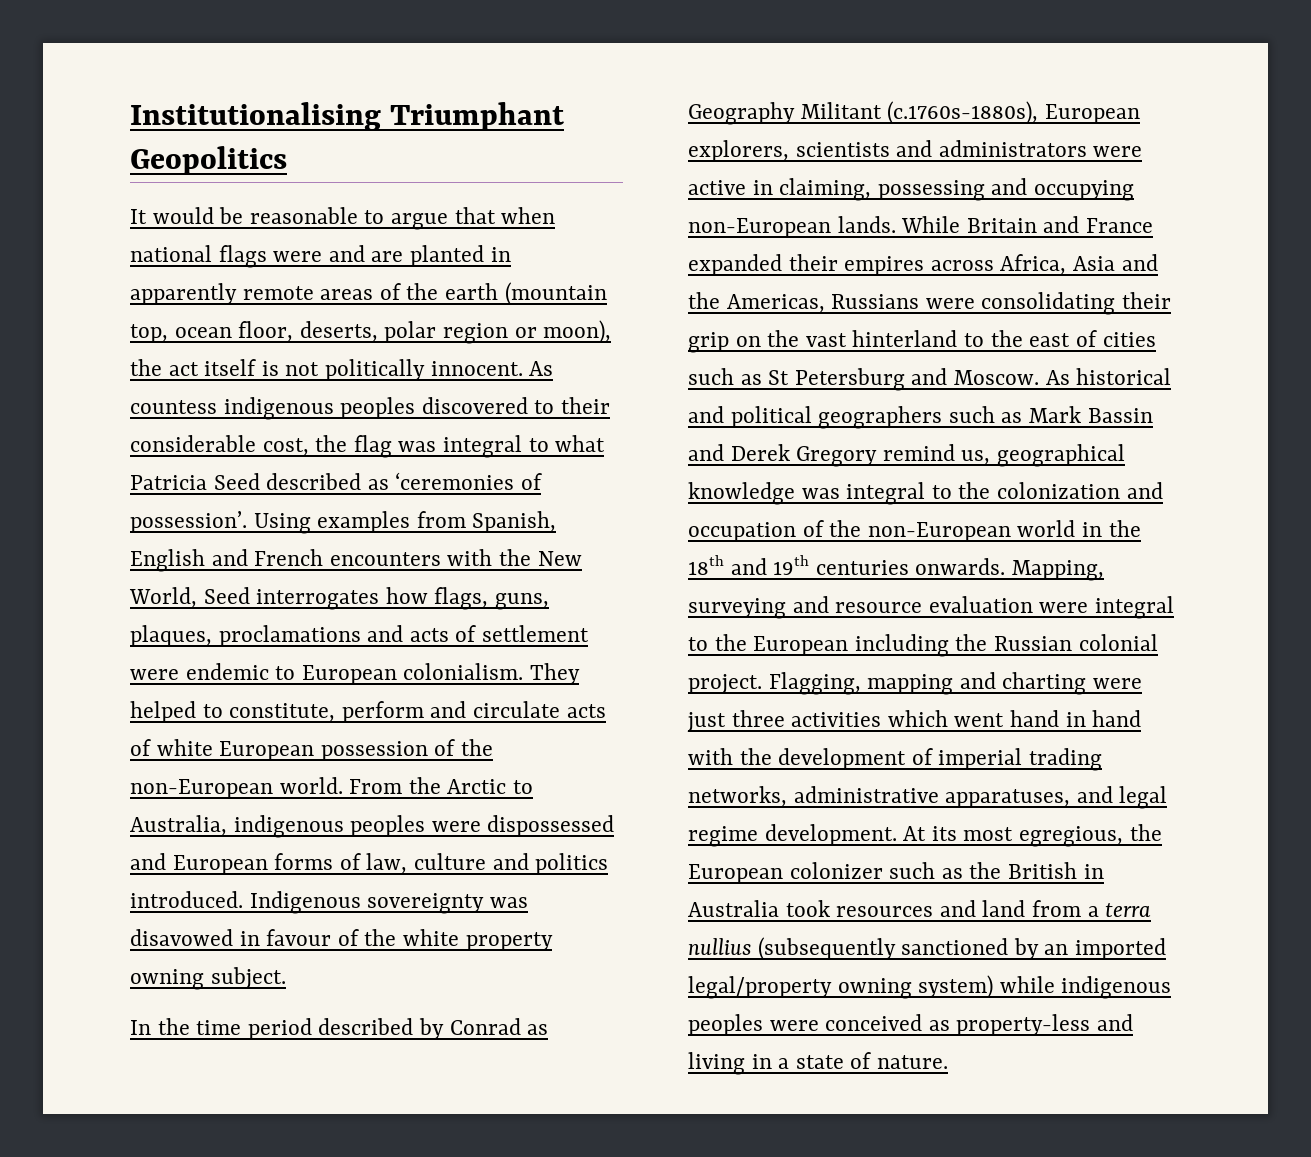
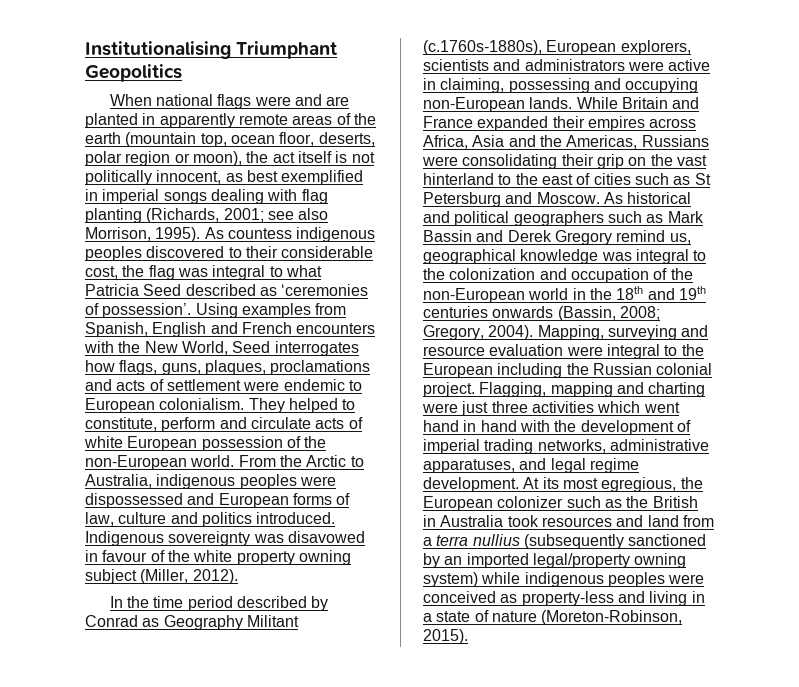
[130,207,556,230] It would be reasonable to argue that when -> [109,94,152,106] When
[430,361,523,376] innocent. -> [156,170,364,185] [85,189,328,204] [85,208,329,223] [85,227,201,242] innocent, as best exemplified in imperial songs dealing with flag planting (Richards, 2001; see also Morrison, 1995).
[210,967,286,989] subject. -> [85,569,238,584] subject (Miller, 2012).
[915,558,1006,575] onwards. -> [492,306,660,321] [423,325,534,340] onwards (Bassin, 2008; Gregory, 2004).
[877,1055,949,1069] nature. -> [491,610,683,625] [423,629,468,644] nature (Moreton-Robinson, 2015).

